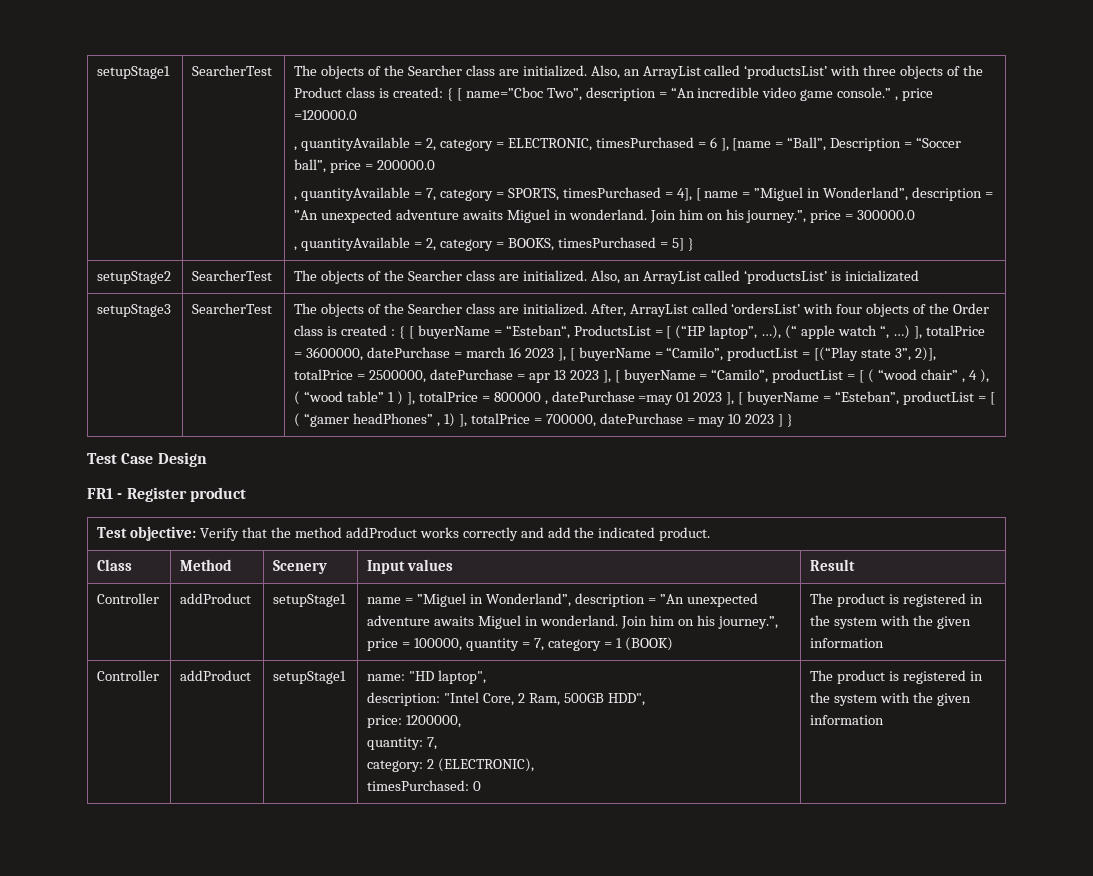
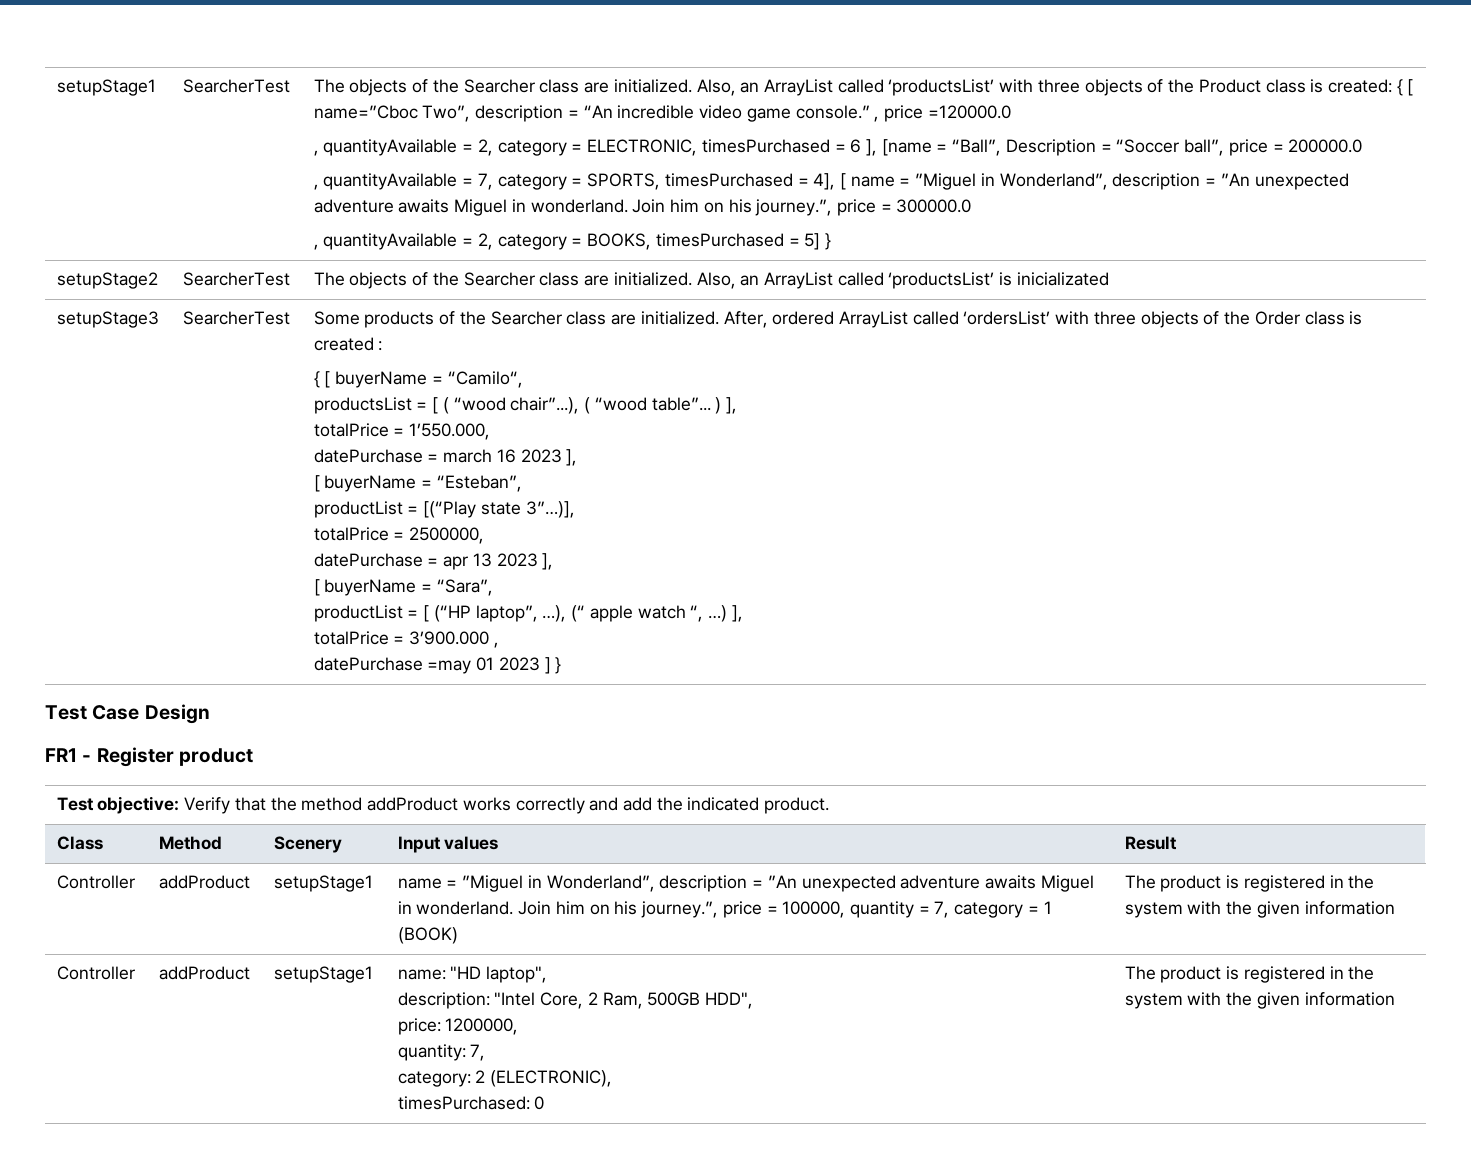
[294,303,365,317] The objects -> [313,311,435,328] Some products
(626, 310) none -> [772,311,835,325] ordered
[836,304,863,314] four -> [1093,311,1136,325] three
(396, 332) none -> (383, 346) //
[505,325,651,339] “Esteban“, ProductsList -> [447,371,523,388] [313,397,737,414] [313,423,491,440] [313,449,578,466] [313,475,522,492] [313,501,575,518] [313,527,485,544] [313,553,554,570] [313,579,493,596] [313,605,403,622] “Camilo“, // productsList = [ ( “wood chair”...), ( “wood table”... ) ], // totalPrice = 1’550.000, // datePurchase = march 16 2023 ], // [ buyerName = “Esteban”, // productList = [(“Play state 3”…)], // totalPrice = 2500000, // datePurchase = apr 13 2023 ], // [ buyerName = “Sara”, // productList
[925,325,985,336] [294,347,936,361] [294,369,989,383] [294,391,995,405] [294,413,742,427] totalPrice = 3600000, datePurchase = march 16 2023 ], [ buyerName = “Camilo”, productList = [(“Play state 3”, 2)], totalPrice = 2500000, datePurchase = apr 13 2023 ], [ buyerName = “Camilo”, productList = [ ( “wood chair” , 4 ), ( “wood table” 1 ) ], totalPrice = 800000 , datePurchase =may 01 2023 ], [ buyerName = “Esteban”, productList = [ ( “gamer headPhones” , 1) ], totalPrice = 700000, datePurchase = may 10 -> [313,631,499,648] [313,657,495,674] // totalPrice = 3’900.000 , // datePurchase =may 01

